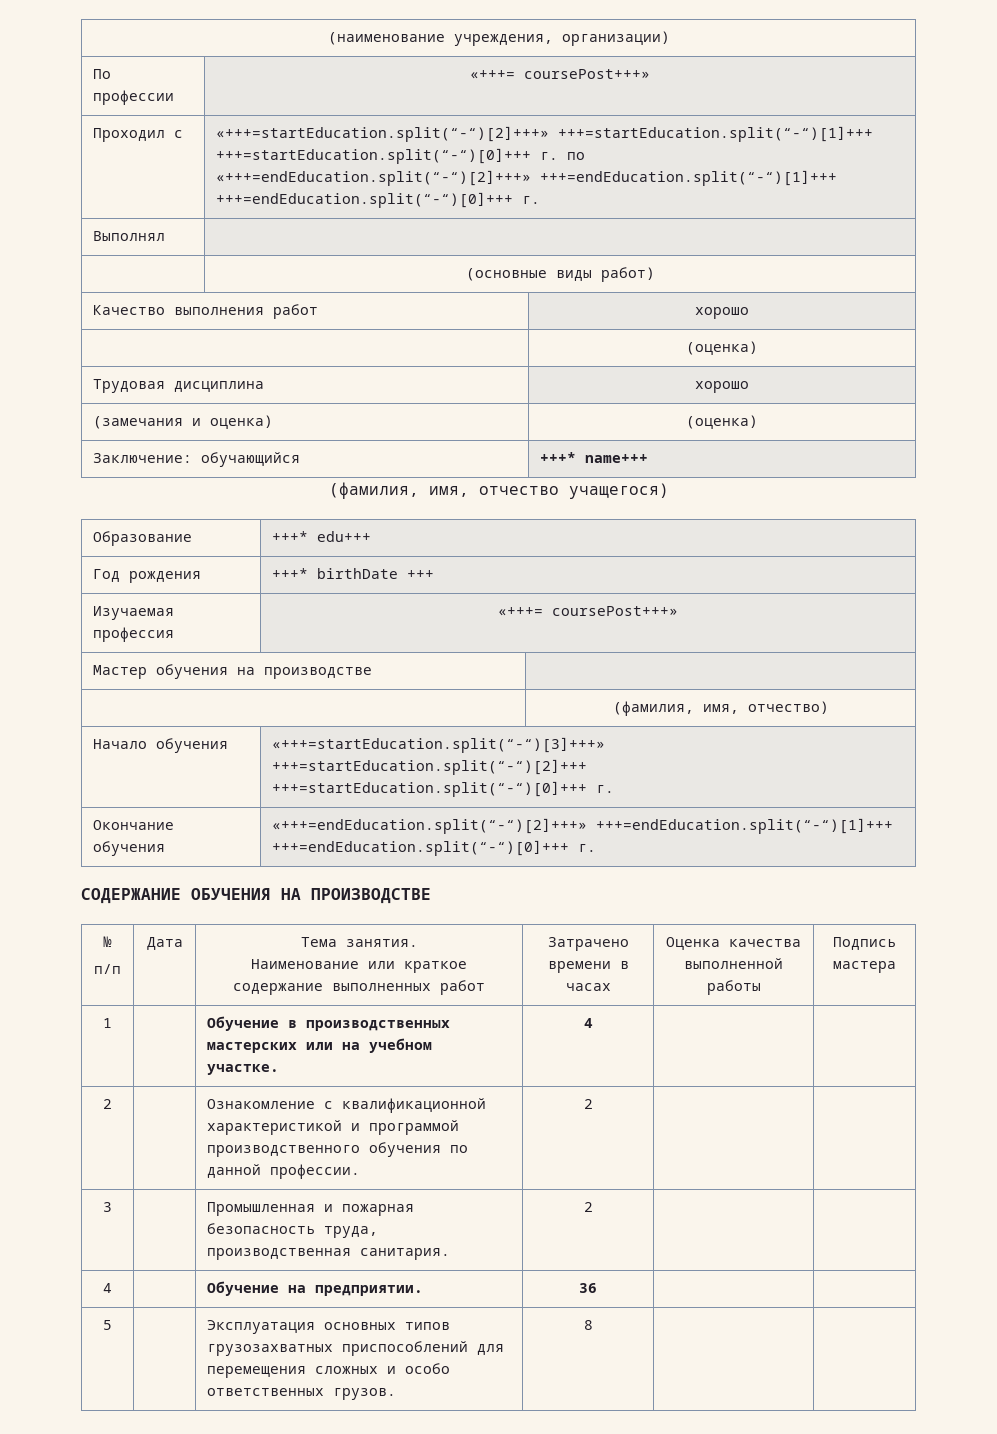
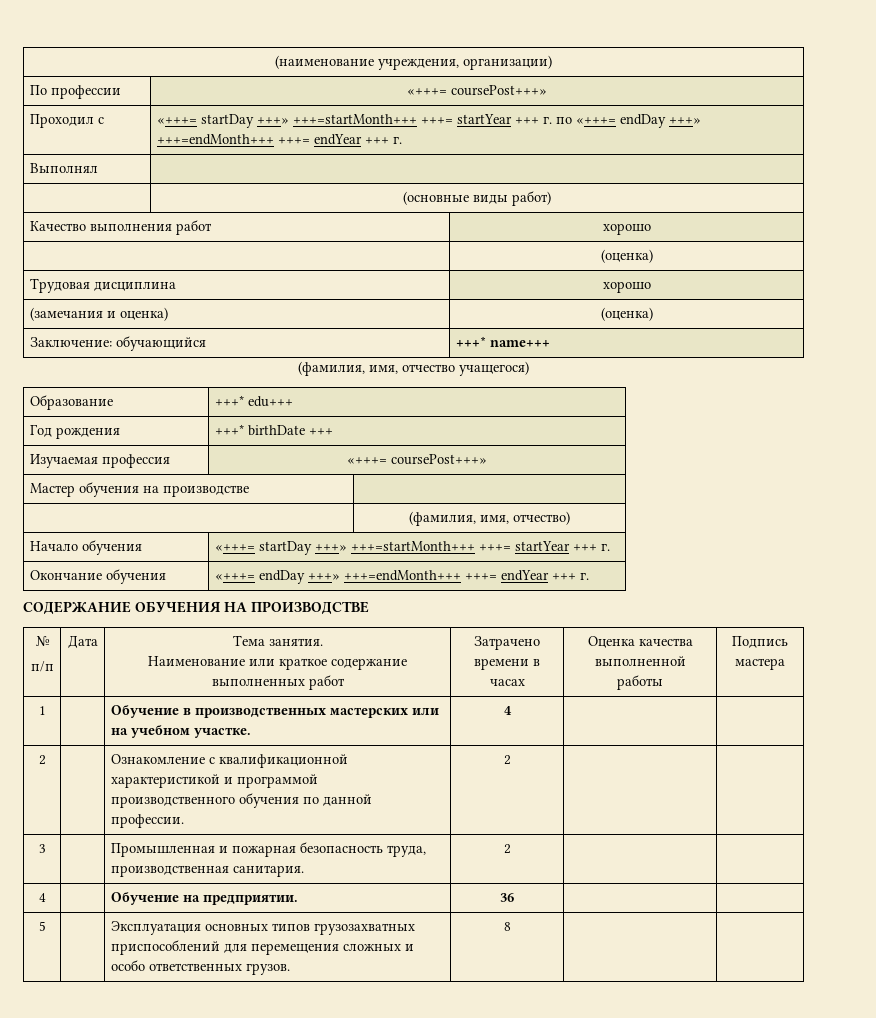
[216,126,874,142] [216,148,586,164] [216,170,838,186] [216,192,514,208] «+++=startEducation.split(“-“)[2]+++» +++=startEducation.split(“-“)[1]+++ +++=startEducation.split(“-“)[0]+++ г. по «+++=endEducation.split(“-“)[2]+++» +++=endEducation.split(“-“)[1]+++ +++=endEducation.split(“-“)[0]+++ -> [156,114,701,128] [156,134,389,145] «+++= startDay +++» +++=startMonth+++ +++= startYear +++ г. по «+++= endDay +++» +++=endMonth+++ +++= endYear +++
[272,737,606,753] [272,759,588,775] [272,781,615,797] [93,820,175,830] [93,841,166,856] [272,818,894,834] [272,840,570,856] «+++=startEducation.split(“-“)[3]+++» +++=startEducation.split(“-“)[2]+++ +++=startEducation.split(“-“)[0]+++ г. // Окончание обучения | «+++=endEducation.split(“-“)[2]+++» +++=endEducation.split(“-“)[1]+++ +++=endEducation.split(“-“)[0]+++ -> [214,541,610,555] [29,569,166,584] [214,570,576,584] «+++= startDay +++» +++=startMonth+++ +++= startYear +++ г. // Окончание обучения | «+++= endDay +++» +++=endMonth+++ +++= endYear +++

